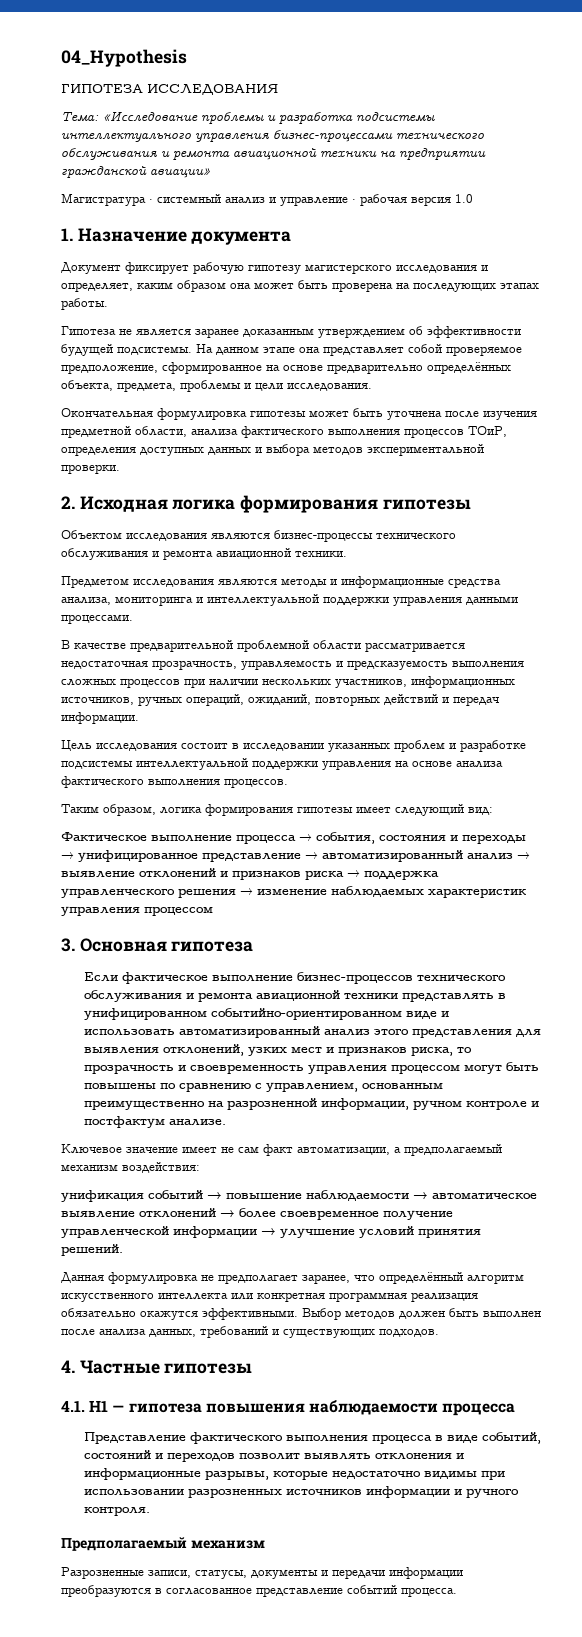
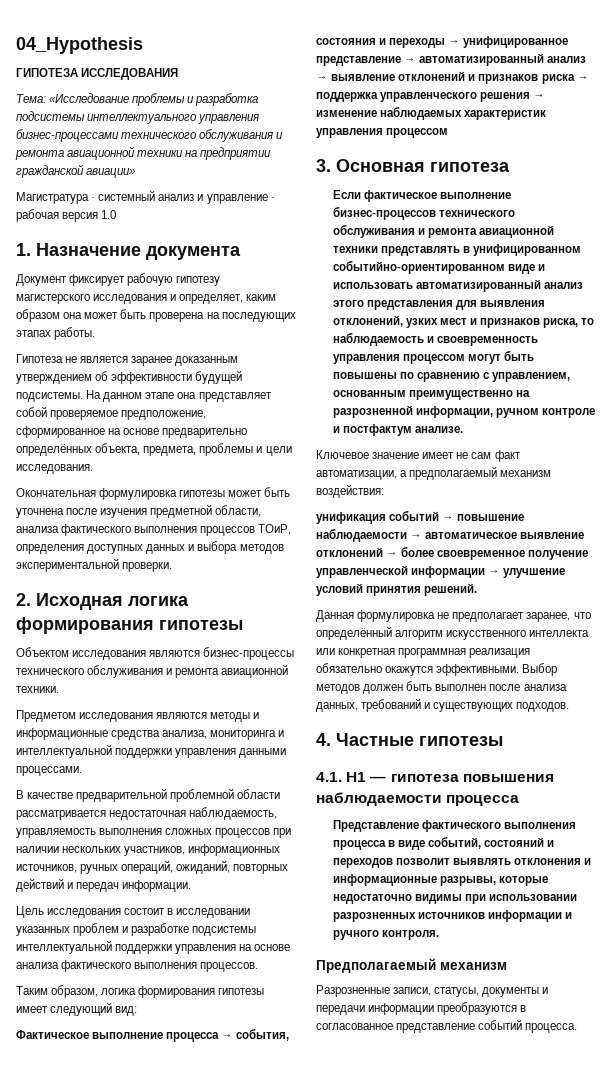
[152,660,448,670] прозрачность, управляемость и предсказуемость -> [189,807,278,820] [16,828,96,838] наблюдаемость, управляемость
[83,1065,174,1074] прозрачность -> [332,332,424,346] наблюдаемость

